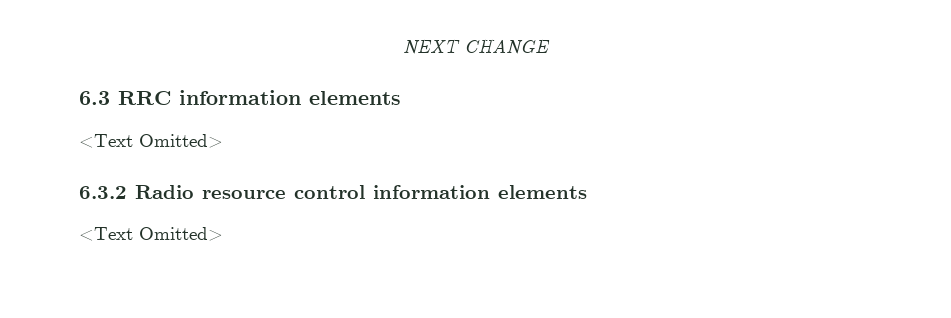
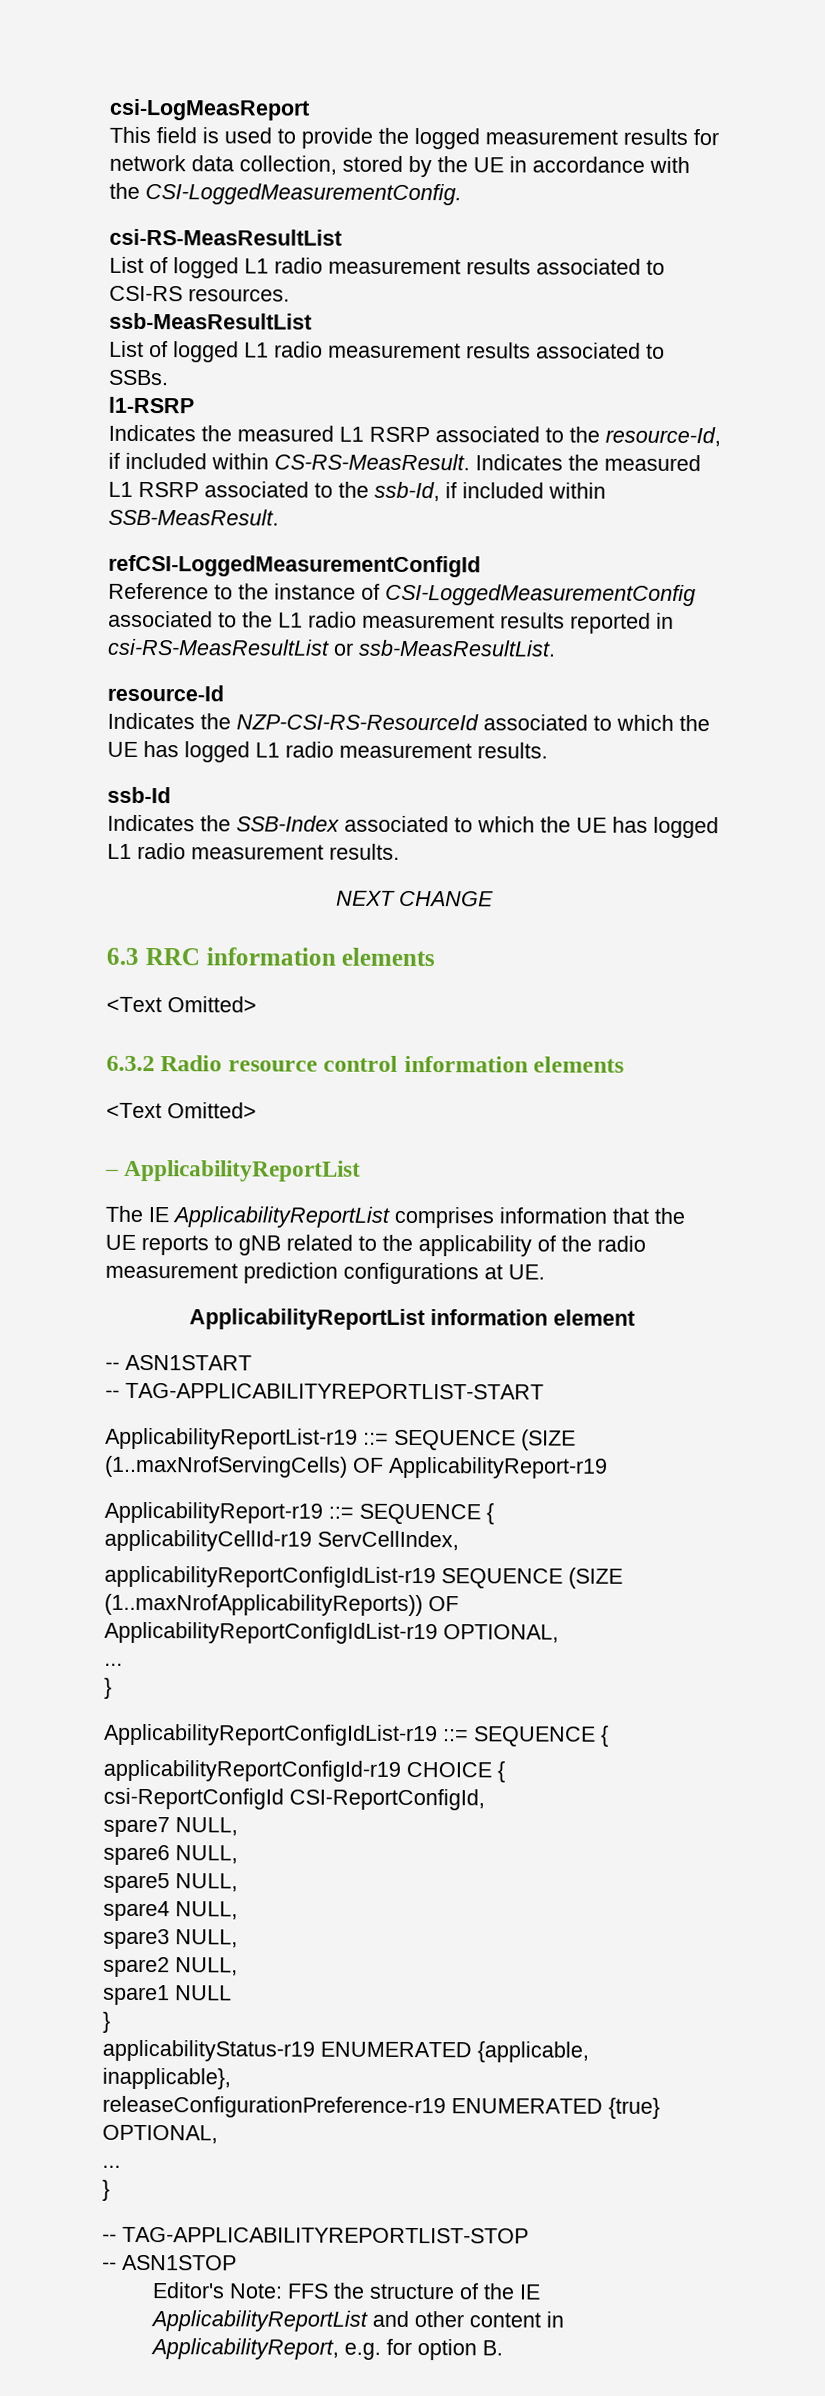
(403, 47) none -> [109,98,310,121] [109,126,719,150] [109,154,690,178] [109,182,462,206] [109,228,342,246] [109,256,665,279] [109,285,290,302] [109,312,312,330] [109,340,665,363] [108,369,169,386] [108,396,194,414] [108,424,721,447] [108,452,701,472] [108,481,606,502] [108,508,279,526] [108,554,481,578] [108,582,696,607] [108,610,674,634] [107,638,556,657] [107,684,224,702] [107,712,710,732] [107,741,548,763] [107,786,171,804] [107,814,719,839] [107,842,400,860] csi-LogMeasReport // This field is used to provide the logged measurement results for network data collection, stored by the UE in accordance with the CSI-LoggedMeasurementConfig. // csi-RS-MeasResultList // List of logged L1 radio measurement results associated to CSI-RS resources. // ssb-MeasResultList // List of logged L1 radio measurement results associated to SSBs. // l1-RSRP // Indicates the measured L1 RSRP associated to the resource-Id, if included within CS-RS-MeasResult. Indicates the measured L1 RSRP associated to the ssb-Id, if included within SSB-MeasResult. // refCSI-LoggedMeasurementConfigId // Reference to the instance of CSI-LoggedMeasurementConfig associated to the L1 radio measurement results reported in csi-RS-MeasResultList or ssb-MeasResultList. // resource-Id // Indicates the NZP-CSI-RS-ResourceId associated to which the UE has logged L1 radio measurement results. // ssb-Id // Indicates the SSB-Index associated to which the UE has logged L1 radio measurement results. //
(223, 234) none -> [105,1159,362,1182] [105,1205,685,1229] [105,1234,646,1257] [105,1262,545,1285] [189,1308,635,1331] [105,1354,252,1371] [105,1382,544,1400] [105,1427,576,1451] [104,1455,608,1479] [104,1501,494,1525] [104,1529,459,1552] [104,1565,623,1589] [104,1593,459,1617] [104,1621,559,1645] [104,1662,123,1666] [104,1677,112,1699] [103,1723,609,1747] [103,1759,505,1783] [103,1787,485,1811] [103,1816,238,1838] [103,1844,238,1866] [103,1872,238,1894] [103,1900,238,1922] [103,1928,238,1950] [103,1956,238,1978] [103,1984,232,2006] [102,2011,111,2033] [102,2039,589,2063] [102,2067,231,2090] [102,2095,660,2119] [102,2124,218,2144] [102,2164,121,2168] [102,2179,110,2201] [102,2226,529,2244] [102,2254,237,2271] [151,2282,541,2300] [149,2310,564,2332] [149,2338,503,2361] // – ApplicabilityReportList // The IE ApplicabilityReportList comprises information that the UE reports to gNB related to the applicability of the radio measurement prediction configurations at UE. // ApplicabilityReportList information element // -- ASN1START // -- TAG-APPLICABILITYREPORTLIST-START // ApplicabilityReportList-r19 ::= SEQUENCE (SIZE (1..maxNrofServingCells) OF ApplicabilityReport-r19 // ApplicabilityReport-r19 ::= SEQUENCE { // applicabilityCellId-r19 ServCellIndex, // applicabilityReportConfigIdList-r19 SEQUENCE (SIZE (1..maxNrofApplicabilityReports)) OF ApplicabilityReportConfigIdList-r19 OPTIONAL, // ... // } // ApplicabilityReportConfigIdList-r19 ::= SEQUENCE { // applicabilityReportConfigId-r19 CHOICE { // csi-ReportConfigId CSI-ReportConfigId, // spare7 NULL, // spare6 NULL, // spare5 NULL, // spare4 NULL, // spare3 NULL, // spare2 NULL, // spare1 NULL // } // applicabilityStatus-r19 ENUMERATED {applicable, inapplicable}, // releaseConfigurationPreference-r19 ENUMERATED {true} OPTIONAL, // ... // } // -- TAG-APPLICABILITYREPORTLIST-STOP // -- ASN1STOP // Editor's Note: FFS the structure of the IE ApplicabilityReportList and other content in ApplicabilityReport, e.g. for option B.

